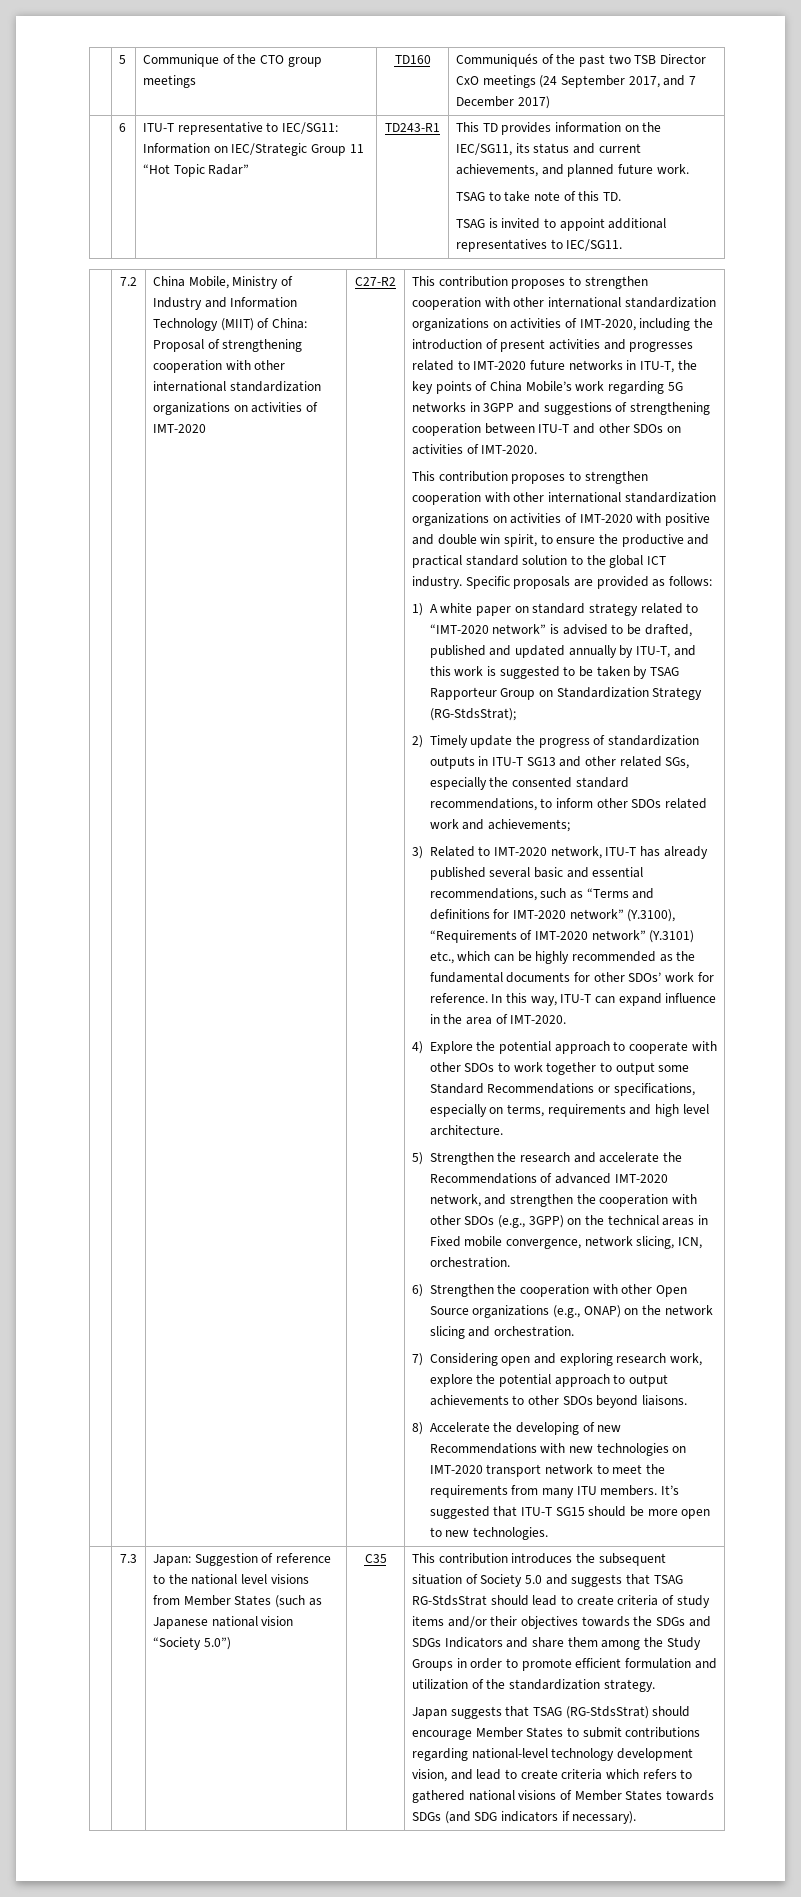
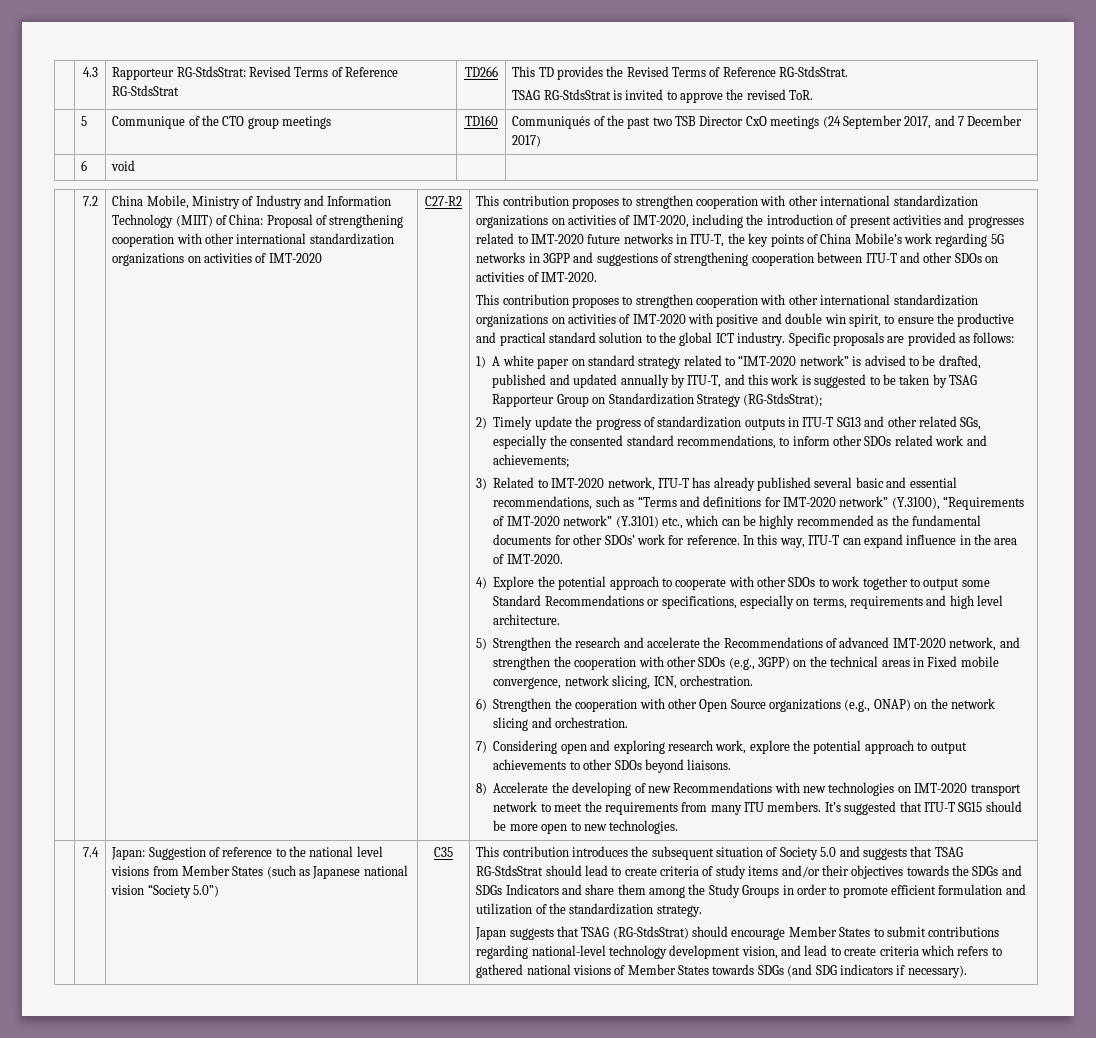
(119, 59) none -> [82,67,98,77] [112,66,399,80] [112,85,180,96] [464,66,498,77] [512,66,849,80] [512,89,814,103] | 4.3 | Rapporteur RG-StdsStrat: Revised Terms of Reference RG-StdsStrat | TD266 | This TD provides the Revised Terms of Reference RG-StdsStrat. // TSAG RG-StdsStrat is invited to approve the revised ToR. //
[143,122,338,135] [143,143,364,156] [143,164,250,177] [385,123,440,132] [456,122,662,135] [456,143,641,156] [456,164,689,177] [456,191,621,202] [456,218,667,231] [456,239,623,252] ITU-T representative to IEC/SG11: Information on IEC/Strategic Group 11 “Hot Topic Radar” | TD243-R1 | This TD provides information on the IEC/SG11, its status and current achievements, and planned future work. // TSAG to take note of this TD. // TSAG is invited to appoint additional representatives to IEC/SG11. -> [111,160,136,171] void | |
[120,1554,137,1563] 7.3 -> [82,847,99,857] 7.4

